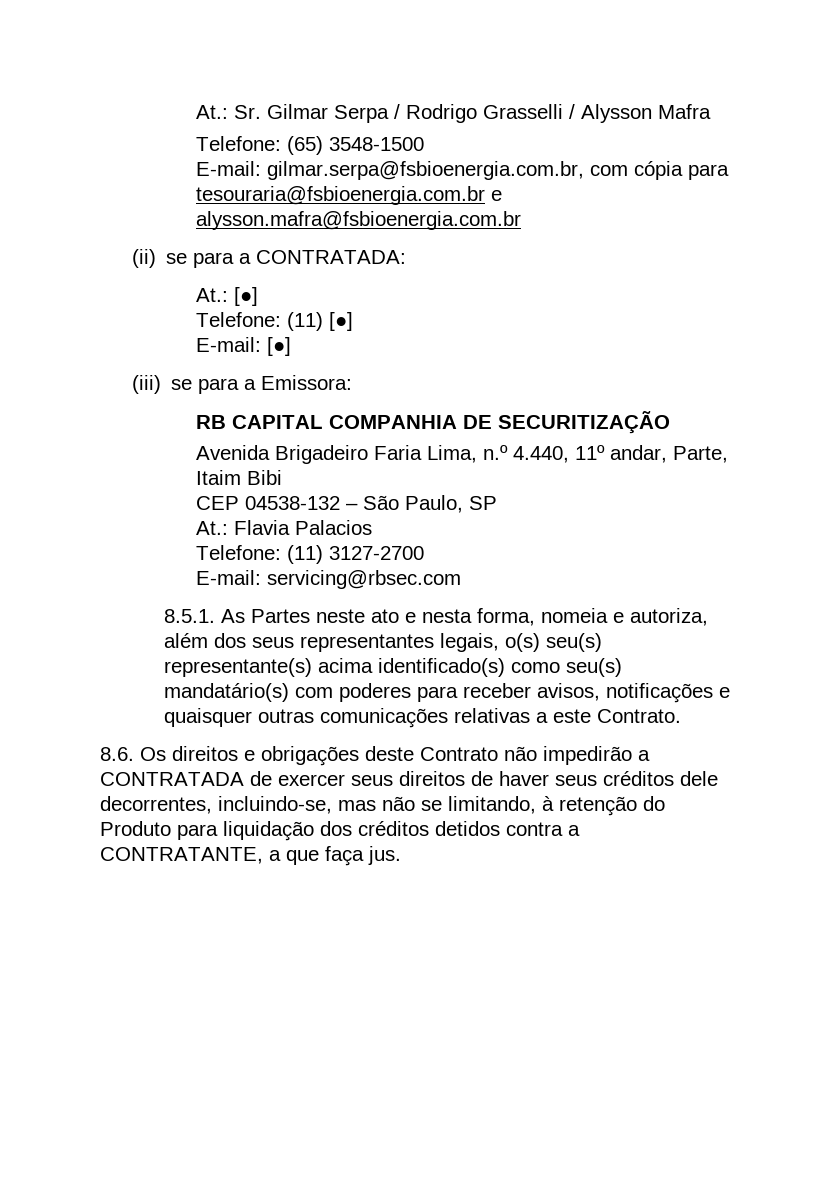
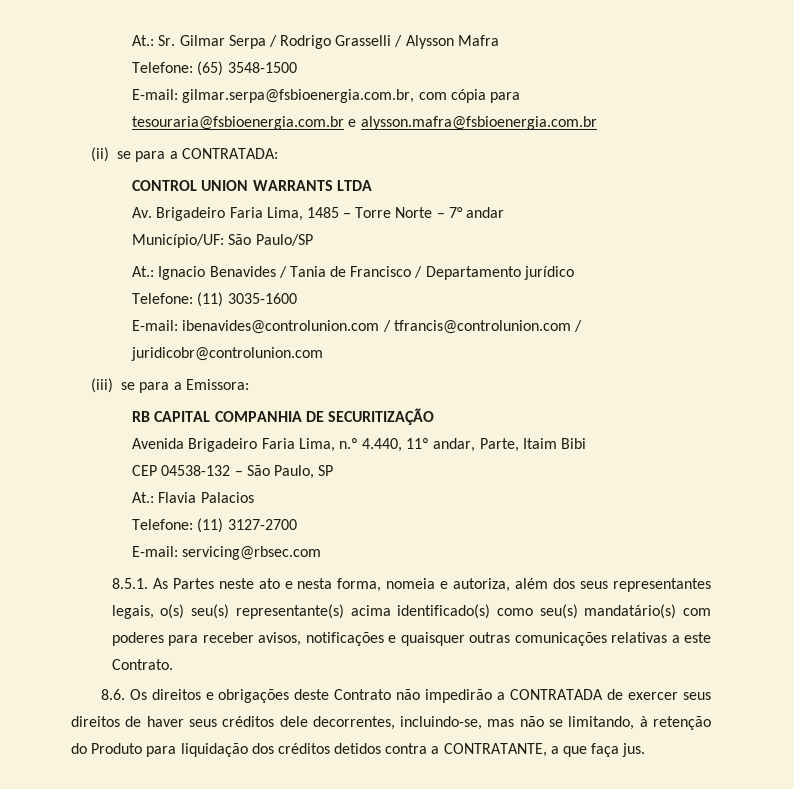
[196,287,259,306] [196,312,354,331] [196,337,292,356] At.: [●] // Telefone: (11) [●] // E-mail: [●] -> [132,180,372,191] [132,207,505,221] [132,234,313,248] [132,266,574,280] [132,292,297,307] [132,320,582,334] [131,347,324,361] CONTROL UNION WARRANTS LTDA // Av. Brigadeiro Faria Lima, 1485 – Torre Norte – 7° andar // Município/UF: São Paulo/SP // At.: Ignacio Benavides / Tania de Francisco / Departamento jurídico // Telefone: (11) 3035-1600 // E-mail: ibenavides@controlunion.com / tfrancis@controlunion.com / juridicobr@controlunion.com

